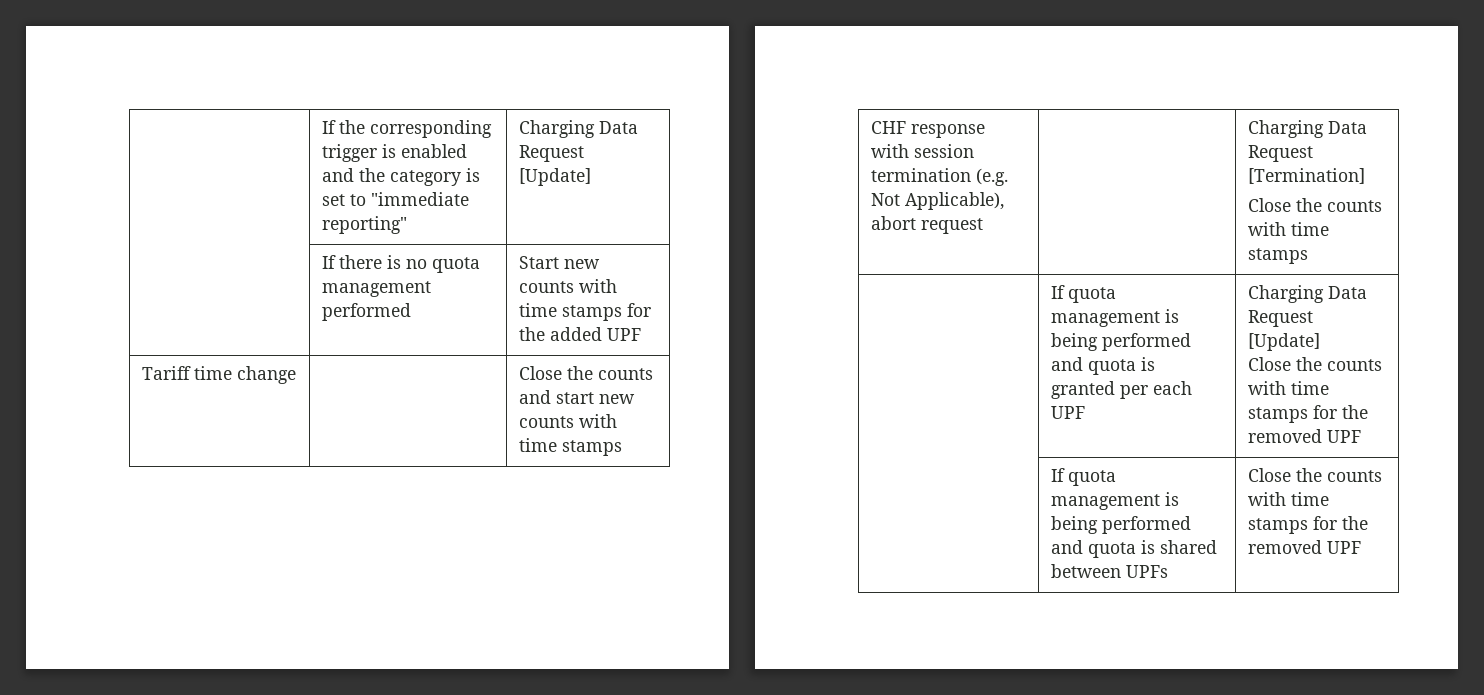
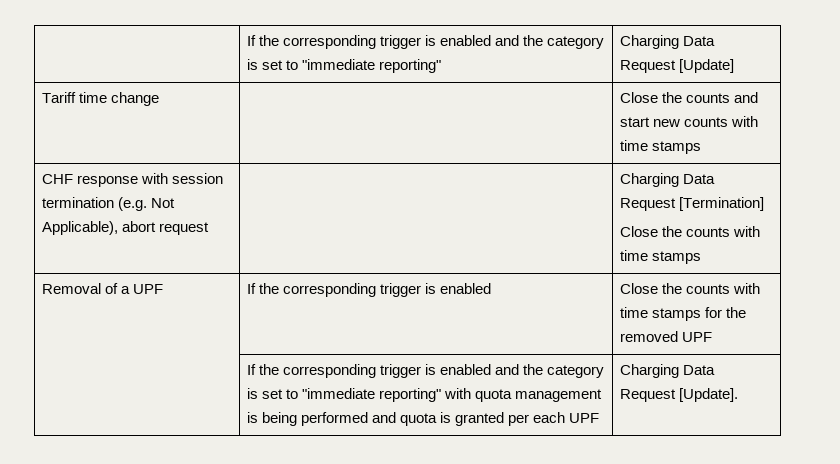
[322,255,481,273] [322,281,432,297] [322,303,412,321] [519,256,601,269] [519,279,618,293] [519,303,652,321] [519,327,642,341] // | If there is no quota management performed | Start new counts with time stamps for the added UPF -> (735, 66) none
[1051,285,1066,299] | If -> [42,283,164,294] [247,283,492,297] [620,283,761,294] [620,307,747,321] [620,331,713,342] [247,364,605,378] [247,388,472,402] Removal of a UPF | If the corresponding trigger is enabled | Close the counts with time stamps for the removed UPF // | If the corresponding trigger is enabled and the category is set to "immediate reporting" with
[1248,333,1321,351] [1248,357,1383,371] [1248,381,1330,395] [1248,405,1369,423] [1248,429,1362,443] [1051,468,1117,486] [1051,492,1180,510] [1051,516,1192,534] [1051,540,1218,558] [1051,564,1169,578] [1248,468,1383,482] [1248,492,1330,506] [1248,516,1369,534] [1248,540,1362,554] [Update] // Close the counts with time stamps for the removed UPF // | If quota management is being performed and quota is shared between UPFs | Close the counts with time stamps for the removed UPF -> [679,388,739,402] [Update].

